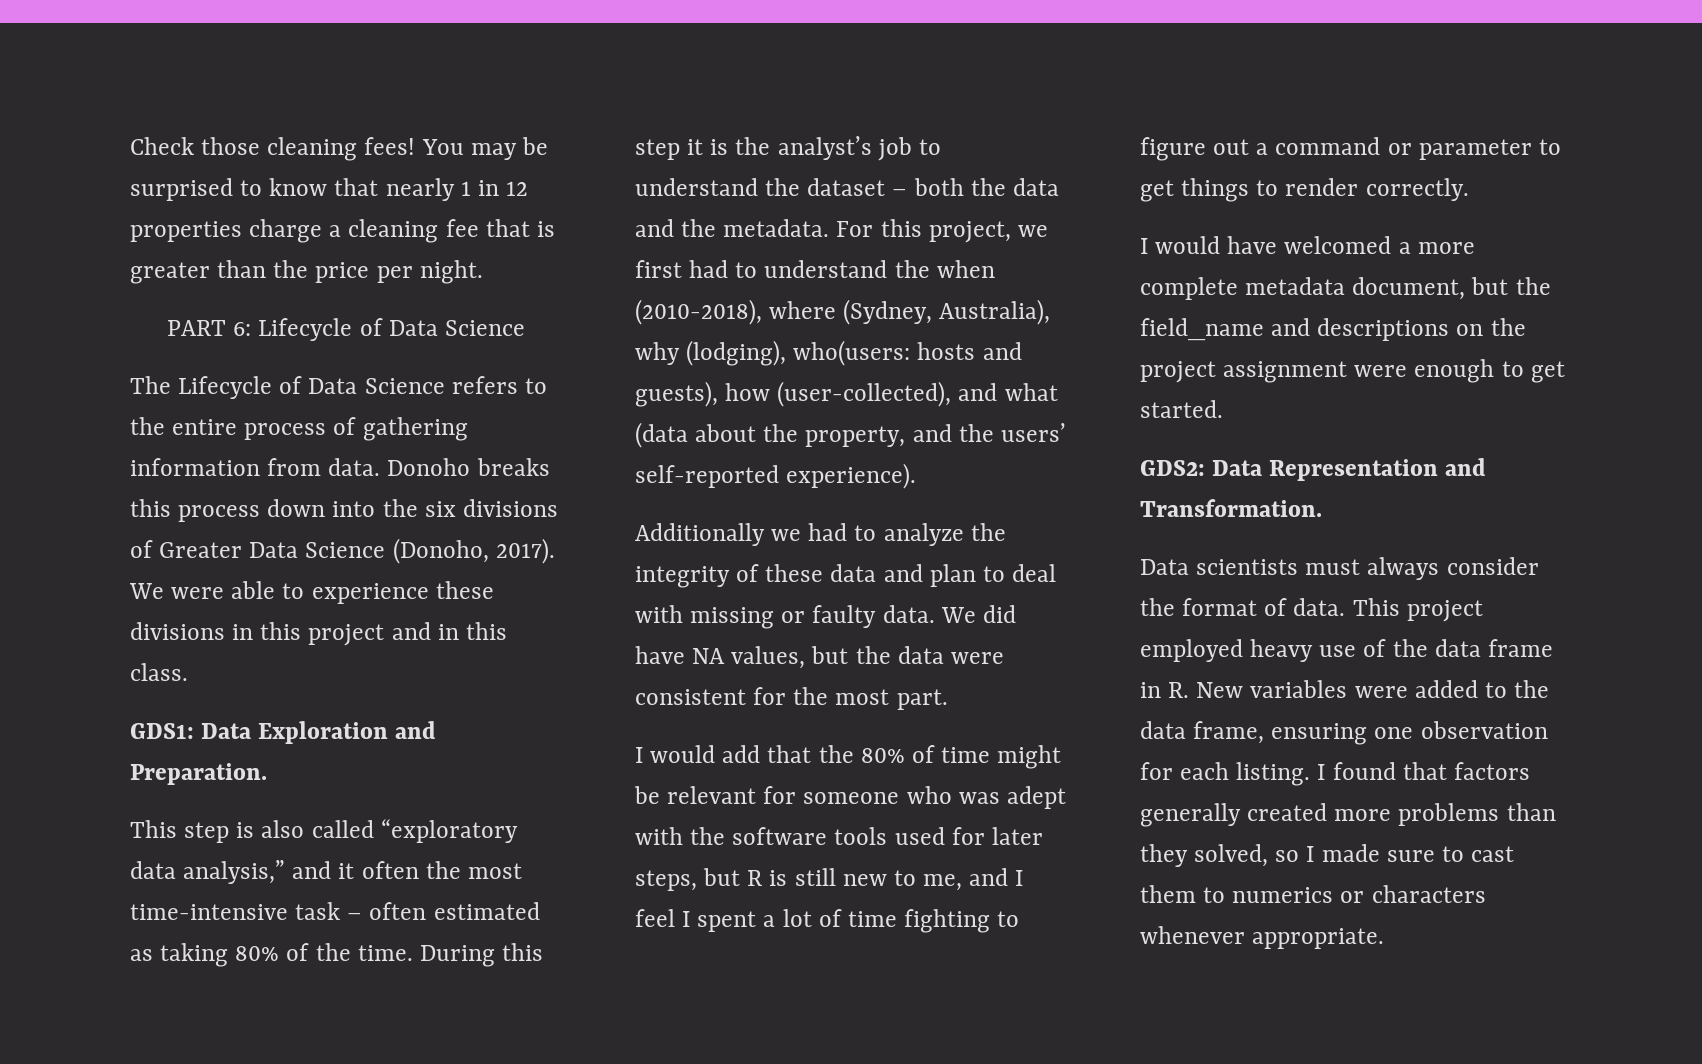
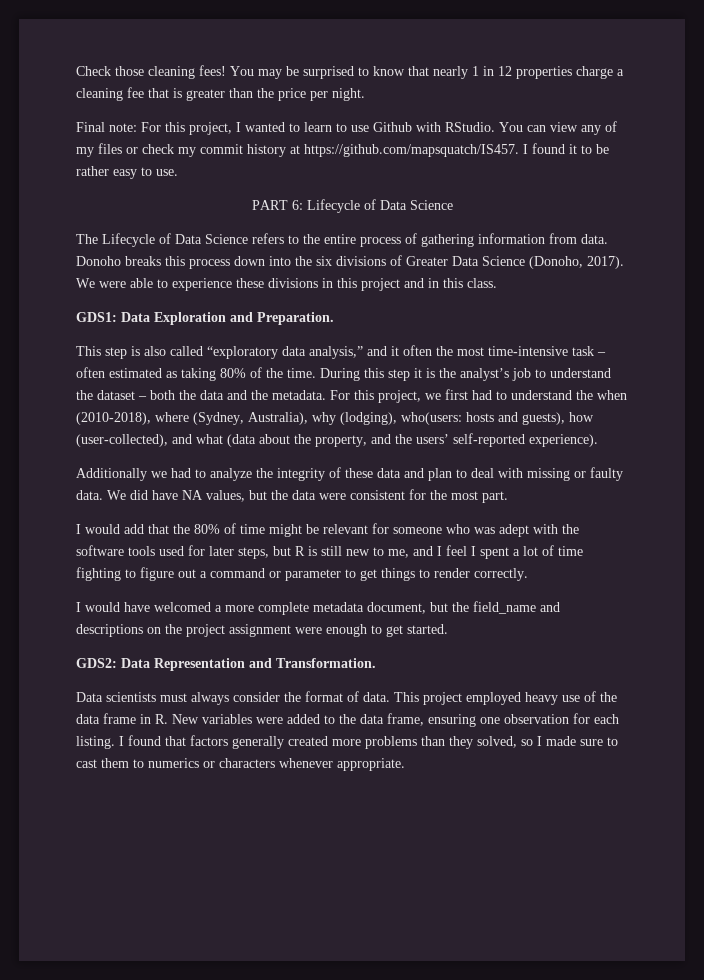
(483, 272) none -> [76,121,617,135] [76,143,609,157] [76,166,178,179] // Final note: For this project, I wanted to learn to use Github with RStudio. You can view any of my files or check my commit history at https://github.com/mapsquatch/IS457. I found it to be rather easy to use.

